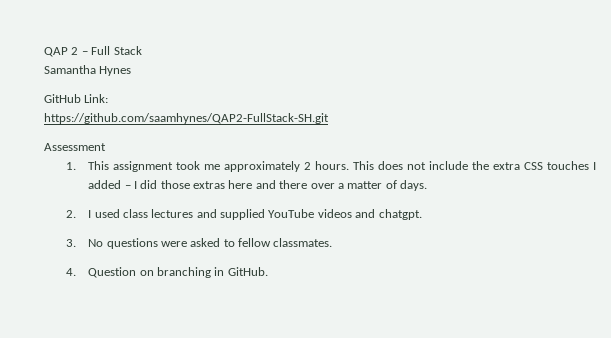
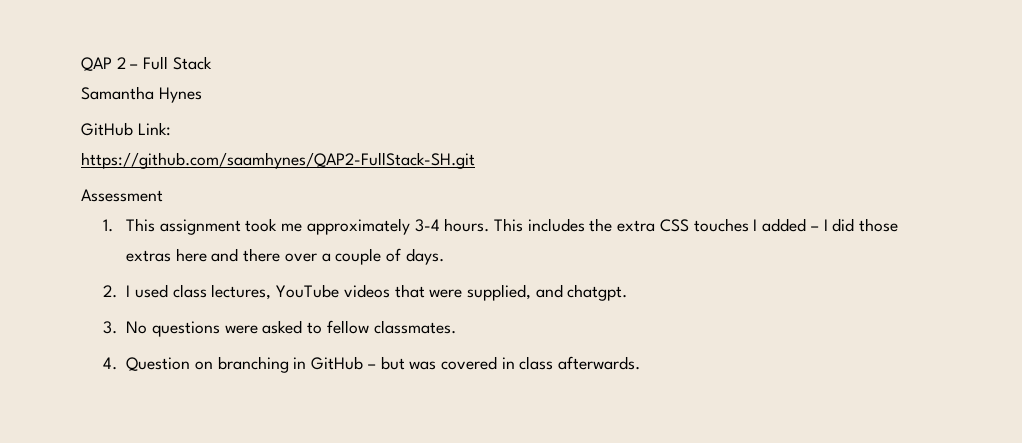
[304,162,312,170] 2 -> [414,219,440,232] 3-4
[378,161,469,170] does not include -> [527,218,585,232] includes
[347,181,383,189] matter -> [335,248,382,265] couple
[151,209,352,220] lectures and supplied YouTube videos -> [211,284,532,301] lectures, YouTube videos that were supplied,
[227,267,268,276] GitHub. -> [311,356,641,370] GitHub – but was covered in class afterwards.

